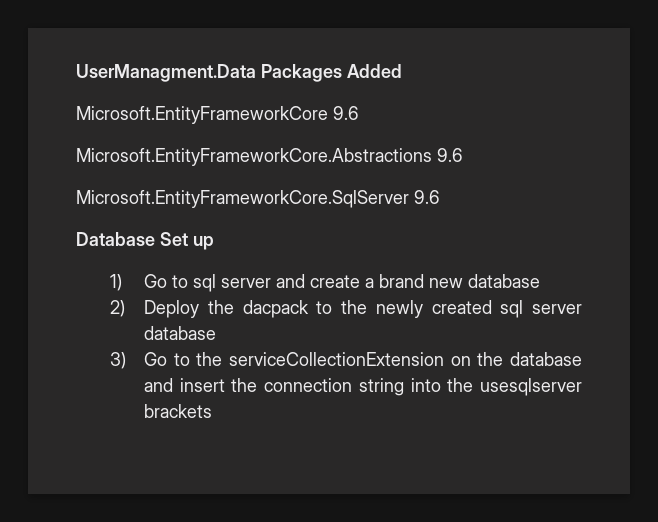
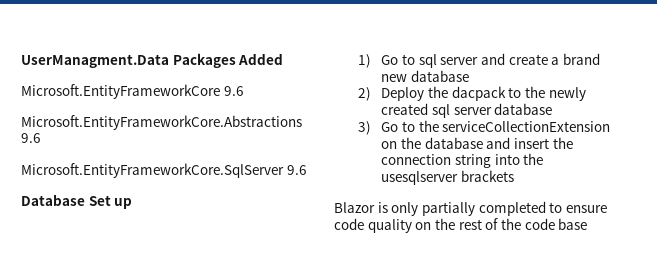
(213, 411) none -> [334,201,607,216] [334,218,588,233] // Blazor is only partially completed to ensure code quality on the rest of the code base

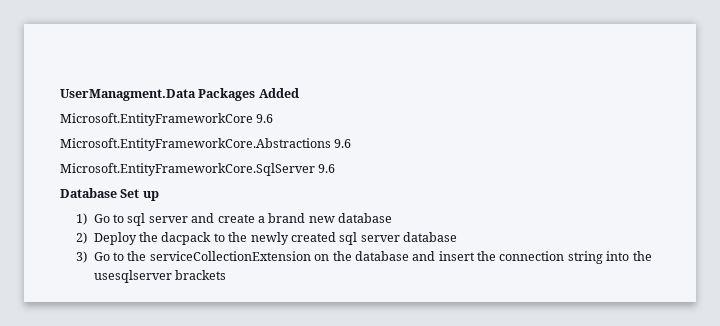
[334,201,607,216] [334,218,588,233] // Blazor is only partially completed to ensure code quality on the rest of the code base -> (227, 275) none

